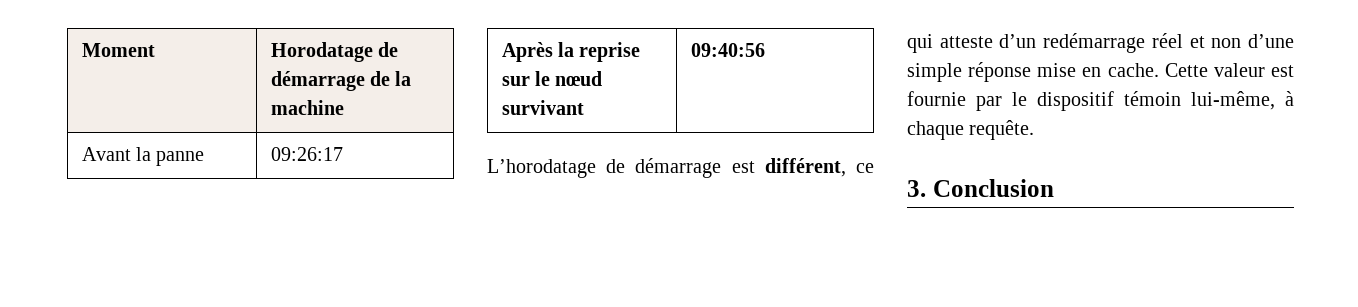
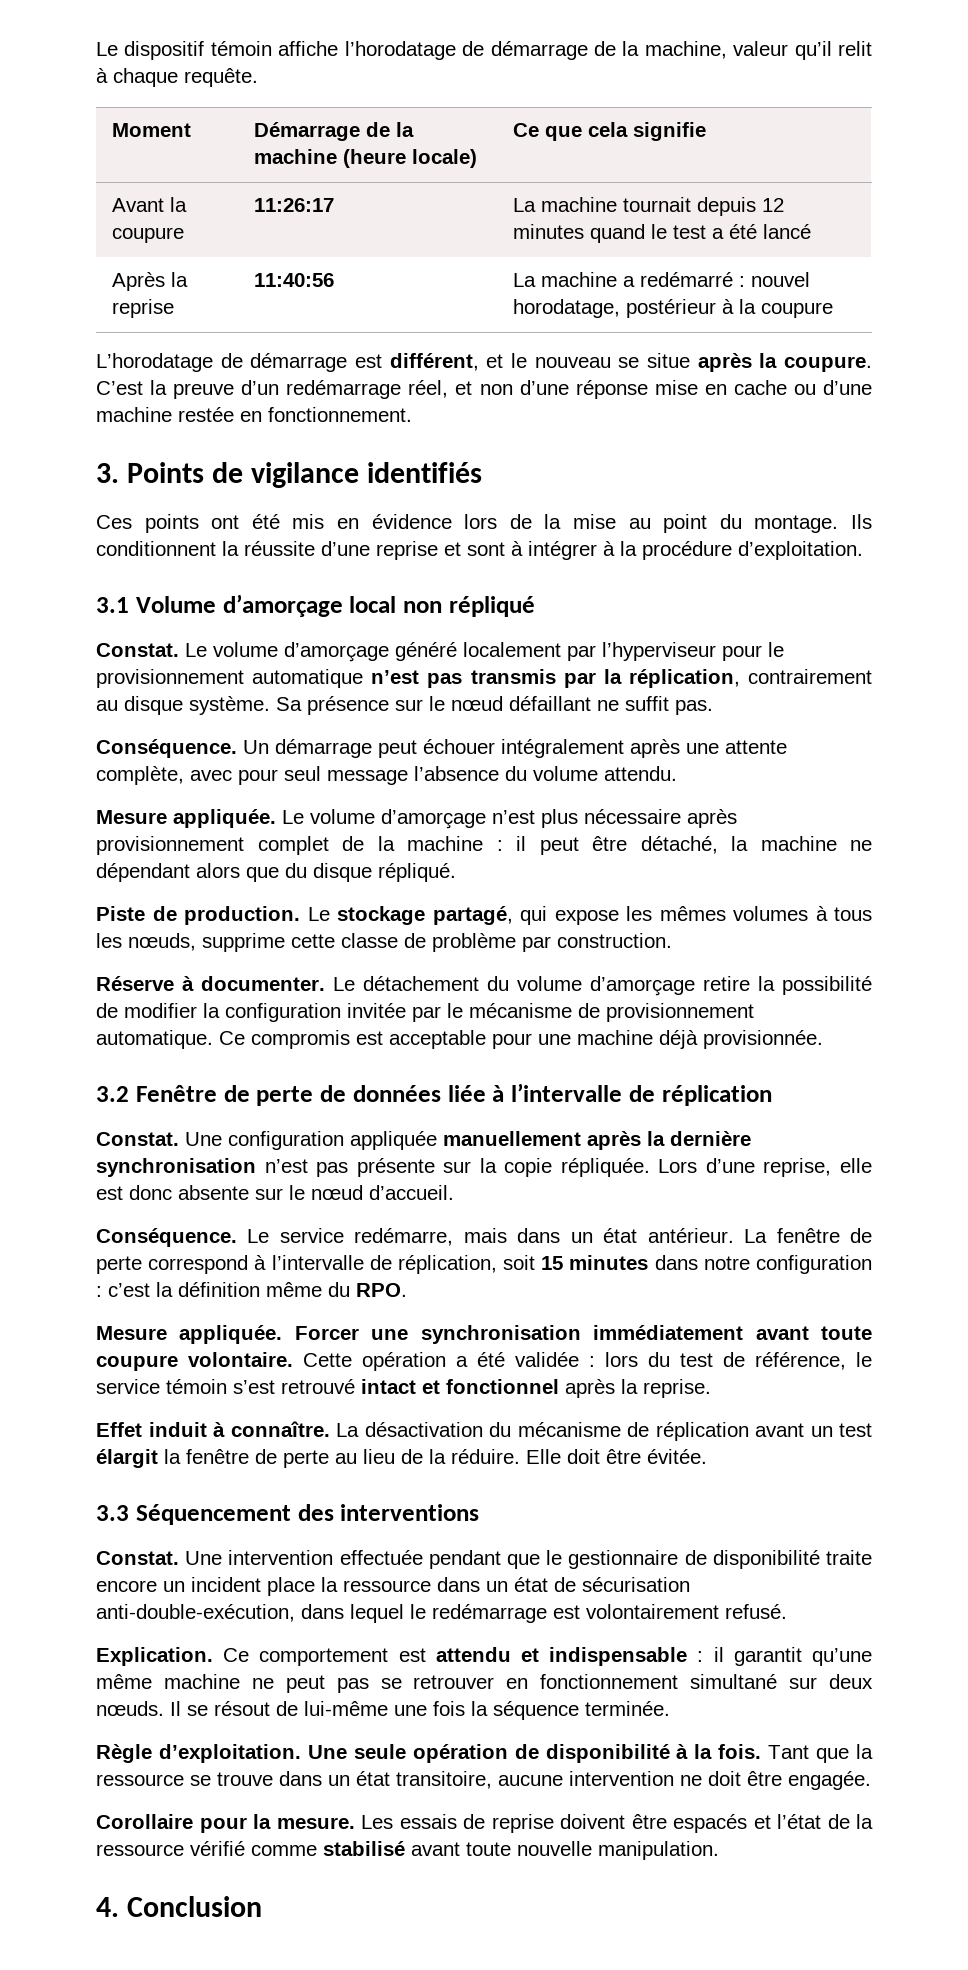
[81,43,155,57] [270,42,398,62] [270,71,412,91] [270,100,344,115] [81,147,205,166] [270,147,343,161] [501,42,641,62] [501,71,603,86] [501,100,584,115] [690,43,765,57] Moment | Horodatage de démarrage de la machine // Avant la panne | 09:26:17 // Après la reprise sur le nœud survivant | 09:40:56 -> [96,41,872,60] [96,68,258,87] [112,123,192,137] [254,122,415,141] [254,149,478,168] [513,122,707,141] [112,197,188,212] [112,227,185,243] [254,198,335,212] [513,197,785,216] [513,224,812,243] [112,272,189,291] [112,299,175,318] [254,273,335,287] [513,272,811,287] [513,299,834,318] Le dispositif témoin affiche l’horodatage de démarrage de la machine, valeur qu’il relit à chaque requête. // Moment | Démarrage de la machine (heure locale) | Ce que cela signifie // Avant la coupure | 11:26:17 | La machine tournait depuis 12 minutes quand le test a été lancé // Après la reprise | 11:40:56 | La machine a redémarré : nouvel horodatage, postérieur à la coupure
[856,163,874,173] [907,34,993,53] ce qui atteste -> [486,353,872,372] [96,380,235,399] et le nouveau se situe après la coupure. C’est la preuve
[1151,33,1183,48] réel -> [408,380,449,398] réel,
[907,63,962,82] simple -> (569, 387) none
[1107,63,1294,77] [907,91,1294,111] [907,120,1035,140] [907,180,926,197] cache. Cette valeur est fournie par le dispositif témoin lui-même, à chaque requête. // 3. -> [733,380,872,395] [96,407,412,422] [96,462,482,488] [96,514,873,533] [96,541,863,560] [96,594,535,617] [96,642,784,662] [96,669,872,688] [96,696,713,715] [96,739,787,758] [96,766,677,785] [96,809,737,829] [96,836,872,855] [96,863,456,882] [96,906,872,925] [96,933,672,952] [96,976,872,996] [96,1003,754,1022] [96,1030,823,1049] [96,1083,772,1106] [96,1131,751,1150] [96,1158,872,1177] [96,1185,454,1200] [96,1228,872,1247] [96,1255,872,1274] [96,1282,407,1297] [96,1325,873,1344] [96,1352,872,1371] [96,1379,711,1398] [96,1421,872,1441] [96,1449,707,1468] [96,1504,480,1525] [96,1550,873,1569] [96,1577,690,1596] [96,1604,787,1623] [96,1647,873,1666] [96,1674,873,1693] [96,1701,670,1720] [96,1744,873,1763] [96,1771,871,1790] [96,1814,873,1833] [96,1841,719,1860] [96,1897,119,1917] cache ou d’une machine restée en fonctionnement. // 3. Points de vigilance identifiés // Ces points ont été mis en évidence lors de la mise au point du montage. Ils conditionnent la réussite d’une reprise et sont à intégrer à la procédure d’exploitation. // 3.1 Volume d’amorçage local non répliqué // Constat. Le volume d’amorçage généré localement par l’hyperviseur pour le provisionnement automatique n’est pas transmis par la réplication, contrairement au disque système. Sa présence sur le nœud défaillant ne suffit pas. // Conséquence. Un démarrage peut échouer intégralement après une attente complète, avec pour seul message l’absence du volume attendu. // Mesure appliquée. Le volume d’amorçage n’est plus nécessaire après provisionnement complet de la machine : il peut être détaché, la machine ne dépendant alors que du disque répliqué. // Piste de production. Le stockage partagé, qui expose les mêmes volumes à tous les nœuds, supprime cette classe de problème par construction. // Réserve à documenter. Le détachement du volume d’amorçage retire la possibilité de modifier la configuration invitée par le mécanisme de provisionnement automatique. Ce compromis est acceptable pour une machine déjà provisionnée. // 3.2 Fenêtre de perte de données liée à l’intervalle de réplication // Constat. Une configuration appliquée manuellement après la dernière synchronisation n’est pas présente sur la copie répliquée. Lors d’une reprise, elle est donc absente sur le nœud d’accueil. // Conséquence. Le service redémarre, mais dans un état antérieur. La fenêtre de perte correspond à l’intervalle de réplication, soit 15 minutes dans notre configuration : c’est la définition même du RPO. // Mesure appliquée. Forcer une synchronisation immédiatement avant toute coupure volontaire. Cette opération a été validée : lors du test de référence, le service témoin s’est retrouvé intact et fonctionnel après la reprise. // Effet induit à connaître. La désactivation du mécanisme de réplication avant un test élargit la fenêtre de perte au lieu de la réduire. Elle doit être évitée. // 3.3 Séquencement des interventions // Constat. Une intervention effectuée pendant que le gestionnaire de disponibilité traite encore un incident place la ressource dans un état de sécurisation anti-double-exécution, dans lequel le redémarrage est volontairement refusé. // Explication. Ce comportement est attendu et indispensable : il garantit qu’une même machine ne peut pas se retrouver en fonctionnement simultané sur deux nœuds. Il se résout de lui-même une fois la séquence terminée. // Règle d’exploitation. Une seule opération de disponibilité à la fois. Tant que la ressource se trouve dans un état transitoire, aucune intervention ne doit être engagée. // Corollaire pour la mesure. Les essais de reprise doivent être espacés et l’état de la ressource vérifié comme stabilisé avant toute nouvelle manipulation. // 4.

